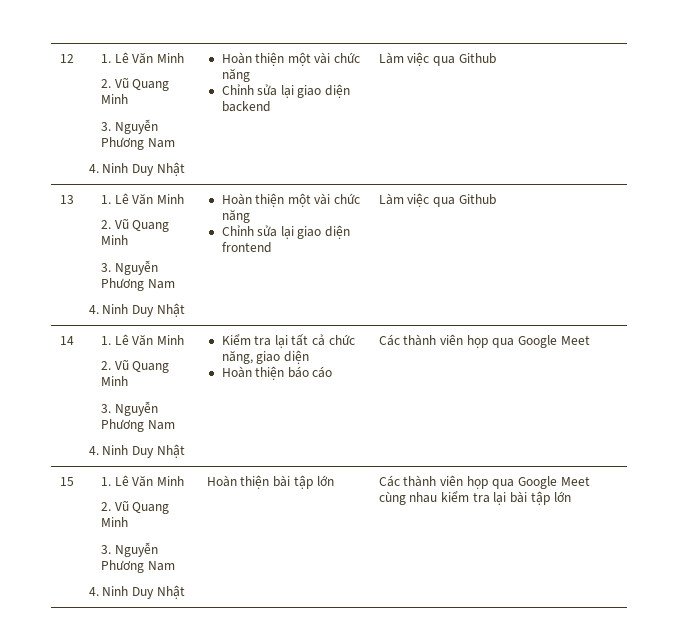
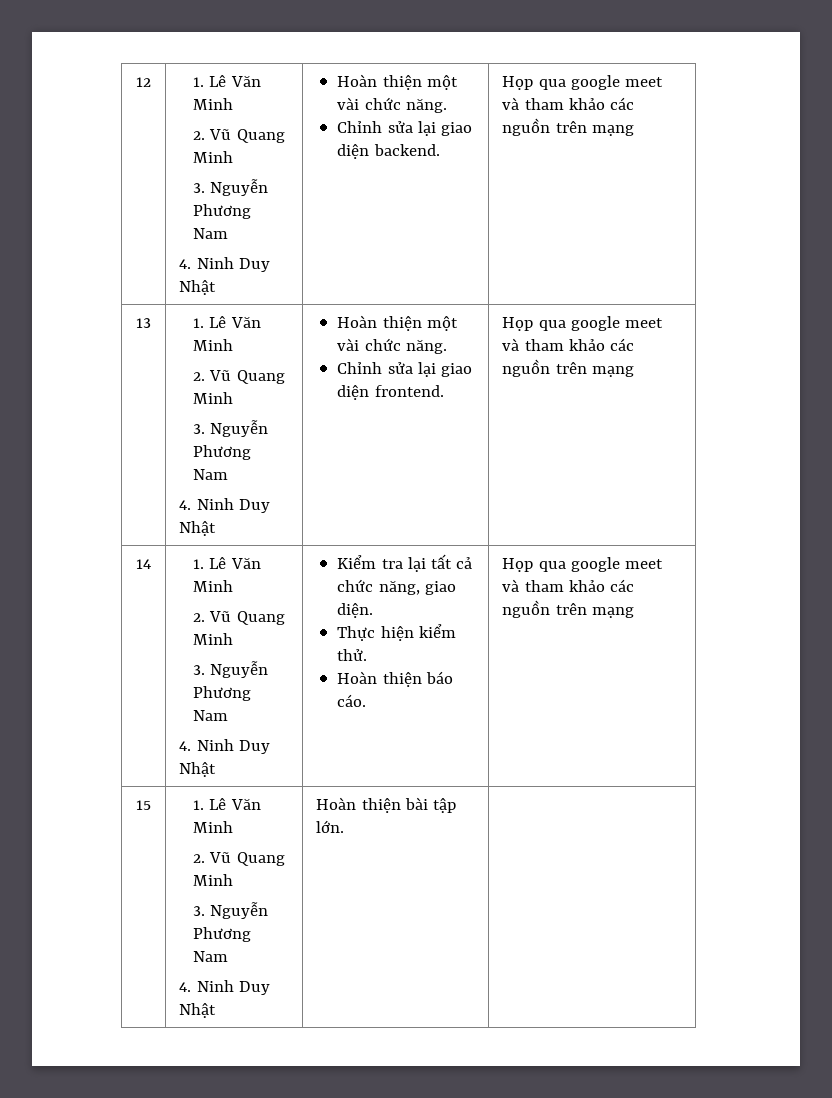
[221,68,250,82] [221,84,351,98] [221,101,271,112] [378,52,496,66] năng // Chỉnh sửa lại giao diện backend | Làm việc qua Github -> [405,98,447,113] [337,121,472,136] [337,144,440,159] [502,75,663,90] [502,97,634,110] [502,118,634,136] năng. // Chỉnh sửa lại giao diện backend. | Họp qua google meet và tham khảo các nguồn trên mạng
[221,209,250,223] [221,225,351,239] [221,242,272,253] [378,193,496,207] năng // Chỉnh sửa lại giao diện frontend | Làm việc qua Github -> [405,339,447,354] [337,362,472,377] [337,385,444,400] [502,316,663,331] [502,338,634,351] [502,359,634,377] năng. // Chỉnh sửa lại giao diện frontend. | Họp qua google meet và tham khảo các nguồn trên mạng
[283,350,309,364] [221,366,333,380] [378,334,590,348] diện // Hoàn thiện báo cáo | Các thành viên họp qua Google Meet -> [337,603,374,618] [337,624,456,641] [337,649,368,661] [337,671,453,687] [337,694,367,707] [502,557,663,572] [502,579,634,592] [502,600,634,618] diện. // Thực hiện kiểm thử. // Hoàn thiện báo cáo. | Họp qua google meet và tham khảo các nguồn trên mạng
[317,475,335,486] [378,475,590,489] [378,491,572,505] lớn | Các thành viên họp qua Google Meet cùng nhau kiểm tra lại bài tập lớn -> [316,820,345,833] lớn. |

